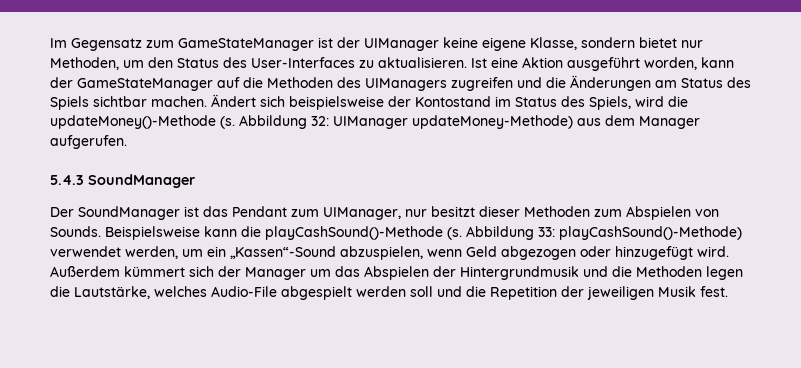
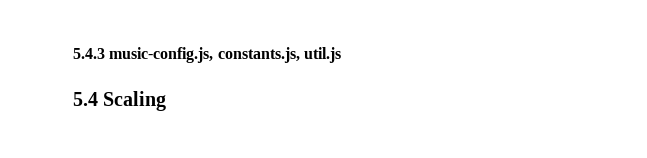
[50,37,703,51] [50,57,734,71] [50,75,751,91] [50,94,688,110] [50,115,700,129] [50,135,127,149] [50,174,195,188] [50,206,719,220] [50,226,742,240] [50,246,729,260] [50,266,743,280] [50,286,728,300] Im Gegensatz zum GameStateManager ist der UIManager keine eigene Klasse, sondern bietet nur Methoden, um den Status des User-Interfaces zu aktualisieren. Ist eine Aktion ausgeführt worden, kann der GameStateManager auf die Methoden des UIManagers zugreifen und die Änderungen am Status des Spiels sichtbar machen. Ändert sich beispielsweise der Kontostand im Status des Spiels, wird die updateMoney()-Methode (s. Abbildung 32: UIManager updateMoney-Methode) aus dem Manager aufgerufen. // 5.4.3 SoundManager // Der SoundManager ist das Pendant zum UIManager, nur besitzt dieser Methoden zum Abspielen von Sounds. Beispielsweise kann die playCashSound()-Methode (s. Abbildung 33: playCashSound()-Methode) verwendet werden, um ein „Kassen“-Sound abzuspielen, wenn Geld abgezogen oder hinzugefügt wird. Außerdem kümmert sich der Manager um das Abspielen der Hintergrundmusik und die Methoden legen die Lautstärke, welches Audio-File abgespielt werden soll und die Repetition der jeweiligen Musik fest. -> [73,47,341,63] [73,91,167,111] 5.4.3 music-config.js, constants.js, util.js // 5.4 Scaling

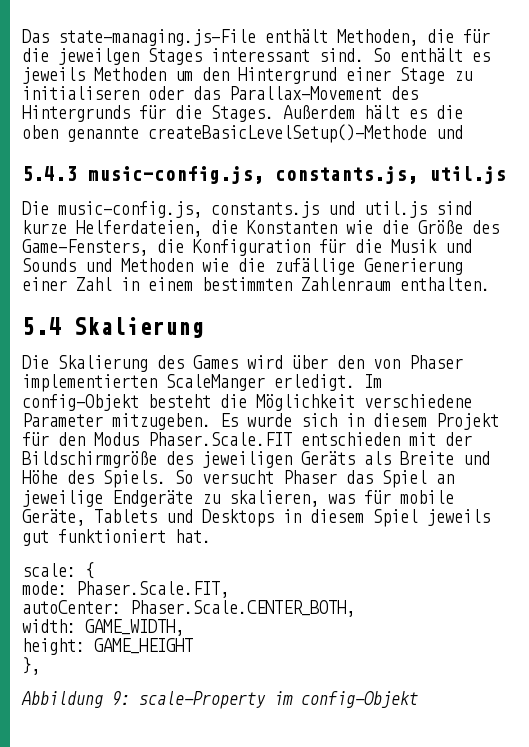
[73,47,341,63] [73,91,167,111] 5.4.3 music-config.js, constants.js, util.js // 5.4 Scaling -> [22,29,490,46] [22,48,490,65] [22,67,472,84] [22,86,418,100] [22,105,463,122] [22,124,463,143] [22,166,506,184] [22,201,472,218] [22,220,499,237] [22,239,472,256] [22,258,463,275] [22,277,490,291] [22,317,204,338] [22,355,463,372] [22,374,382,392] [22,394,472,411] [22,413,499,430] [22,432,472,446] [22,451,490,468] [22,470,454,488] [22,490,454,507] [22,509,490,527] [22,529,211,546] [22,562,94,579] [22,581,229,598] [22,600,355,617] [22,619,184,636] [22,638,193,655] [22,657,40,675] [21,691,418,709] Das state-managing.js-File enthält Methoden, die für die jeweilgen Stages interessant sind. So enthält es jeweils Methoden um den Hintergrund einer Stage zu initialiseren oder das Parallax-Movement des Hintergrunds für die Stages. Außerdem hält es die oben genannte createBasicLevelSetup()-Methode und // 5.4.3 music-config.js, constants.js, util.js // Die music-config.js, constants.js und util.js sind kurze Helferdateien, die Konstanten wie die Größe des Game-Fensters, die Konfiguration für die Musik und Sounds und Methoden wie die zufällige Generierung einer Zahl in einem bestimmten Zahlenraum enthalten. // 5.4 Skalierung // Die Skalierung des Games wird über den von Phaser implementierten ScaleManger erledigt. Im config-Objekt besteht die Möglichkeit verschiedene Parameter mitzugeben. Es wurde sich in diesem Projekt für den Modus Phaser.Scale.FIT entschieden mit der Bildschirmgröße des jeweiligen Geräts als Breite und Höhe des Spiels. So versucht Phaser das Spiel an jeweilige Endgeräte zu skalieren, was für mobile Geräte, Tablets und Desktops in diesem Spiel jeweils gut funktioniert hat. // scale: { // mode: Phaser.Scale.FIT, // autoCenter: Phaser.Scale.CENTER_BOTH, // width: GAME_WIDTH, // height: GAME_HEIGHT // }, // Abbildung 9: scale-Property im config-Objekt

